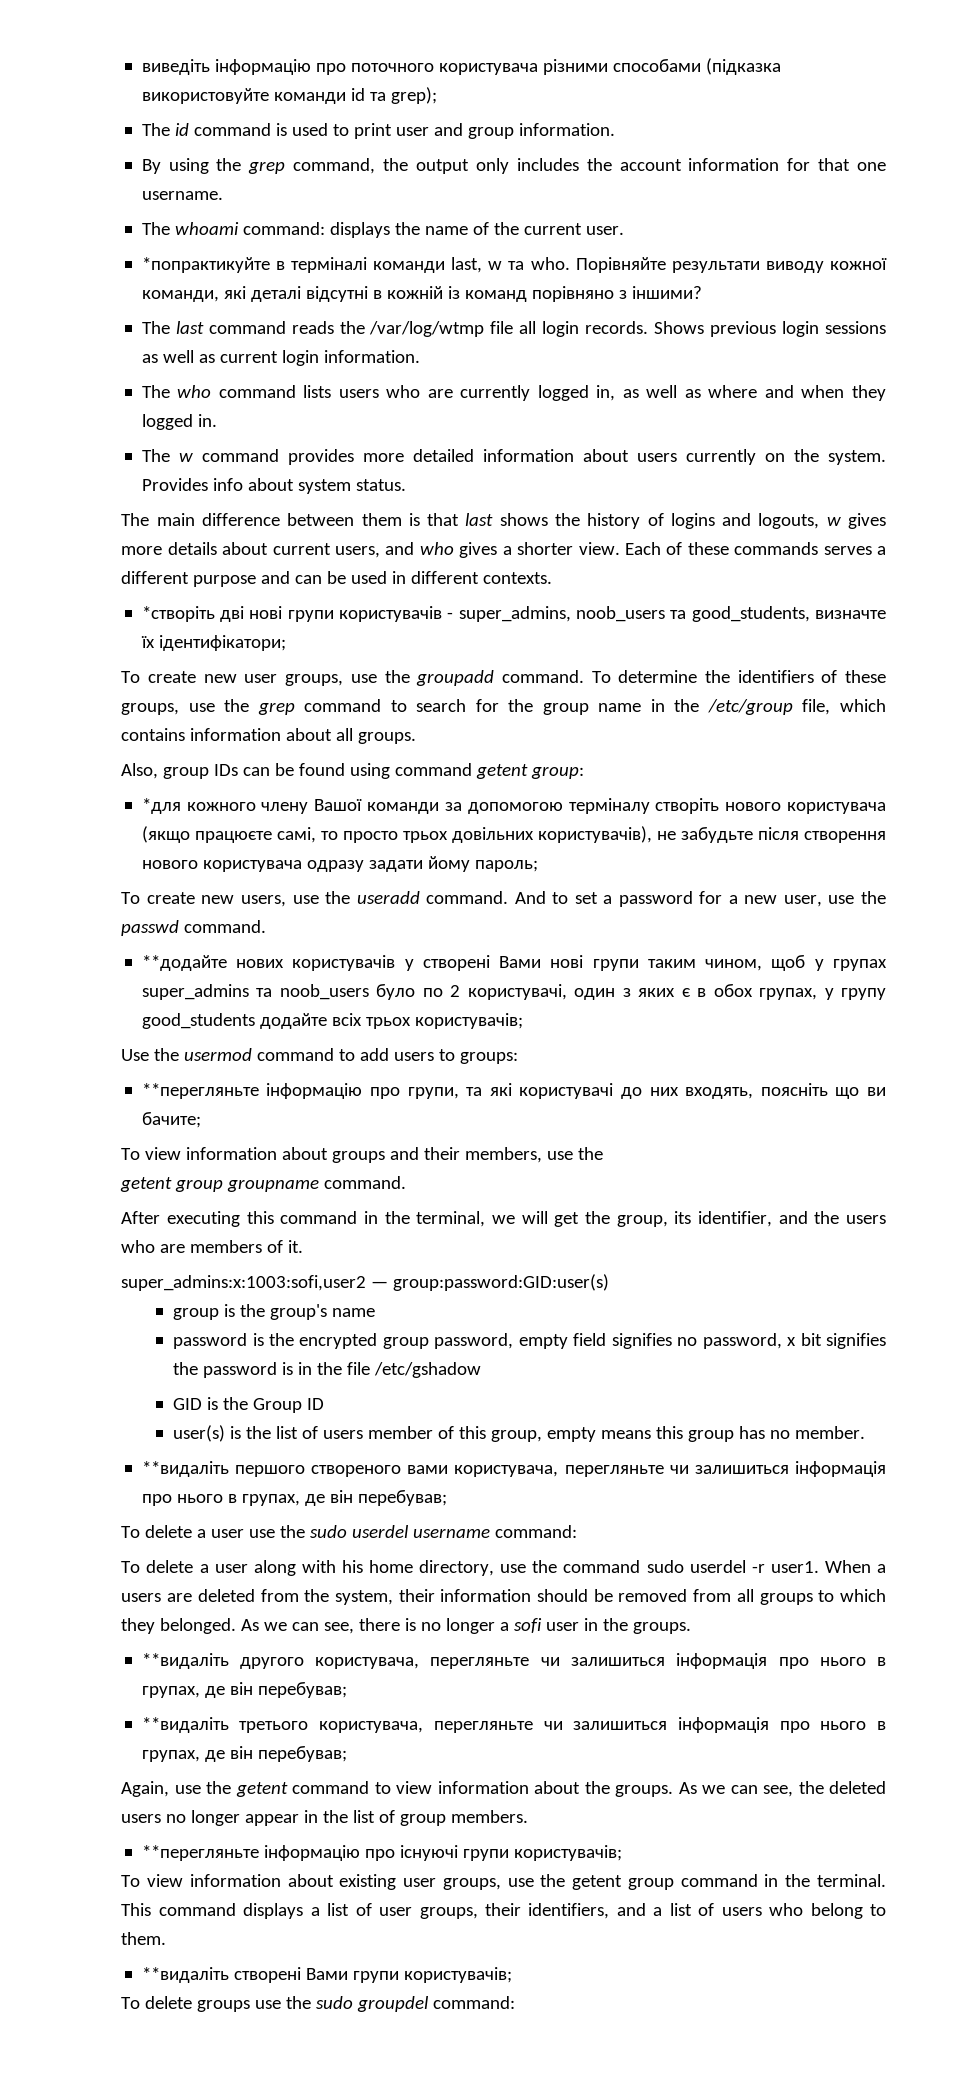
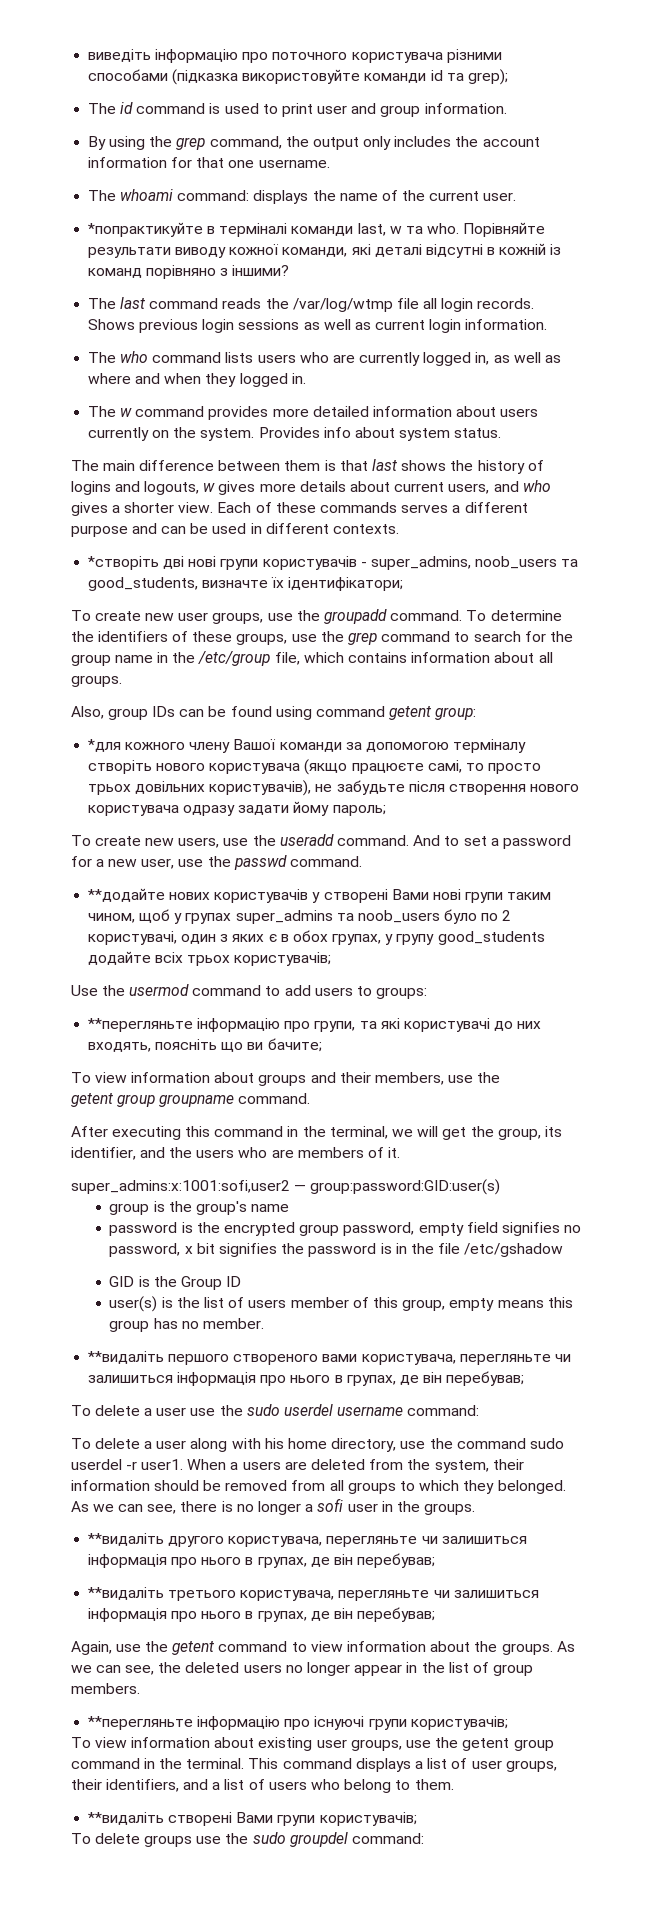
[121,1275,367,1291] super_admins:x:1003:sofi,user2 -> [70,1180,290,1194] super_admins:x:1001:sofi,user2

